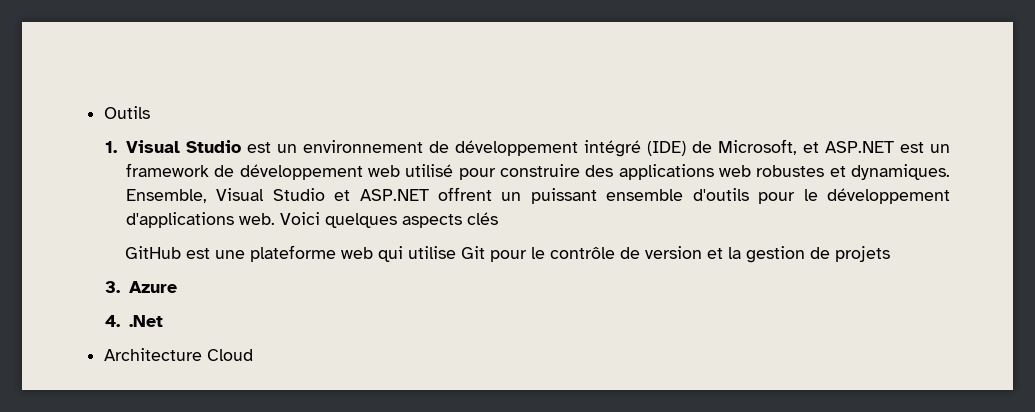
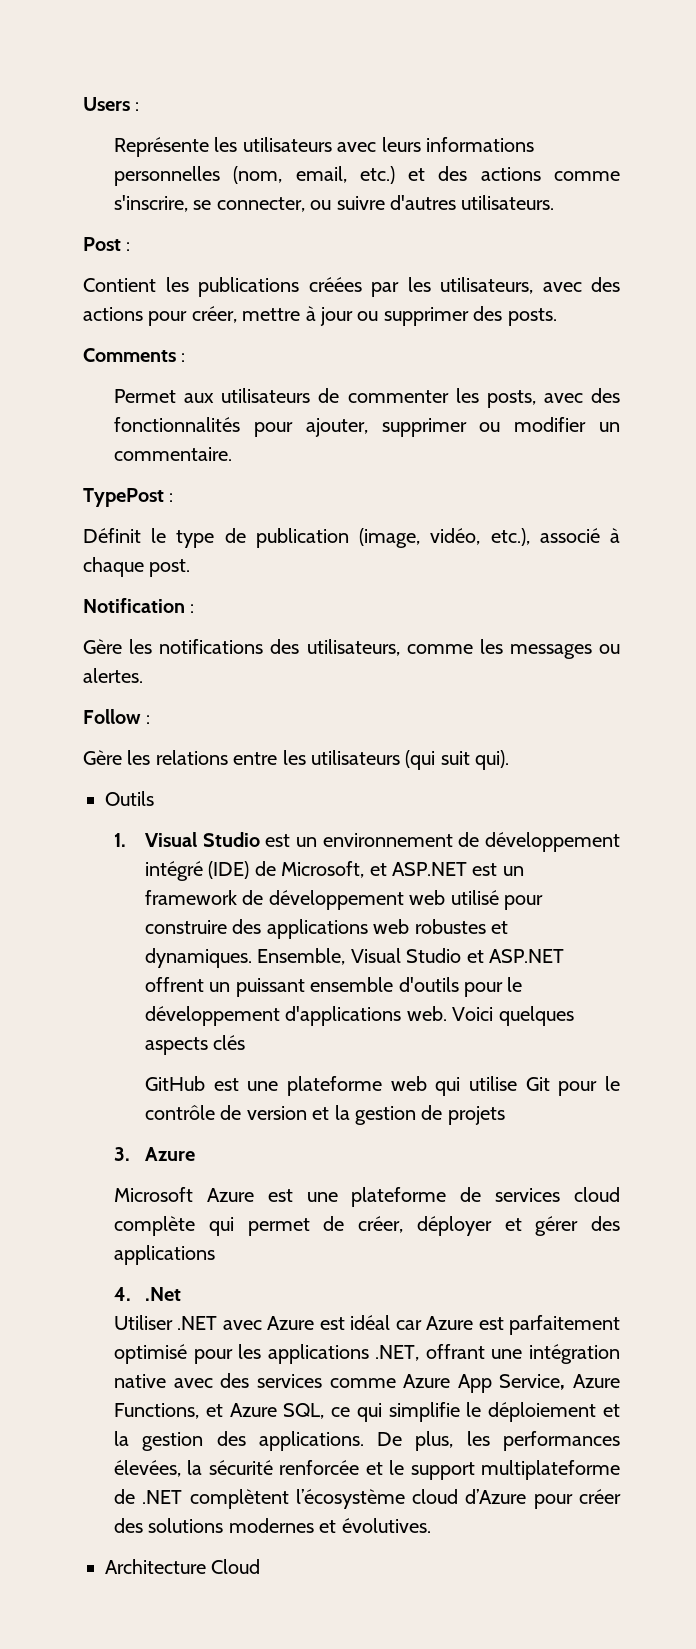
(104, 112) none -> [83,97,140,111] [113,137,534,157] [113,166,620,186] [113,195,555,212] [83,237,131,251] [83,277,620,297] [83,306,557,326] [83,348,186,362] [113,388,621,408] [113,417,620,437] [113,447,232,461] [83,488,174,507] [83,528,620,548] [83,557,191,577] [83,598,195,613] [83,639,620,659] [83,668,143,683] [83,709,151,724] [83,750,510,770] Users : // Représente les utilisateurs avec leurs informations personnelles (nom, email, etc.) et des actions comme s'inscrire, se connecter, ou suivre d'autres utilisateurs. // Post : // Contient les publications créées par les utilisateurs, avec des actions pour créer, mettre à jour ou supprimer des posts. // Comments : // Permet aux utilisateurs de commenter les posts, avec des fonctionnalités pour ajouter, supprimer ou modifier un commentaire. // TypePost : // Définit le type de publication (image, vidéo, etc.), associé à chaque post. // Notification : // Gère les notifications des utilisateurs, comme les messages ou alertes. // Follow : // Gère les relations entre les utilisateurs (qui suit qui). //
[105,315,163,327] 4. .Net -> [113,1187,620,1207] [113,1216,621,1236] [113,1245,215,1265] [113,1287,181,1301] [113,1315,620,1335] [113,1344,620,1364] [113,1373,621,1393] [113,1402,620,1422] [113,1431,620,1451] [113,1460,620,1480] [113,1489,621,1509] [113,1518,431,1533] Microsoft Azure est une plateforme de services cloud complète qui permet de créer, déployer et gérer des applications // 4. .Net // Utiliser .NET avec Azure est idéal car Azure est parfaitement optimisé pour les applications .NET, offrant une intégration native avec des services comme Azure App Service, Azure Functions, et Azure SQL, ce qui simplifie le déploiement et la gestion des applications. De plus, les performances élevées, la sécurité renforcée et le support multiplateforme de .NET complètent l’écosystème cloud d’Azure pour créer des solutions modernes et évolutives.

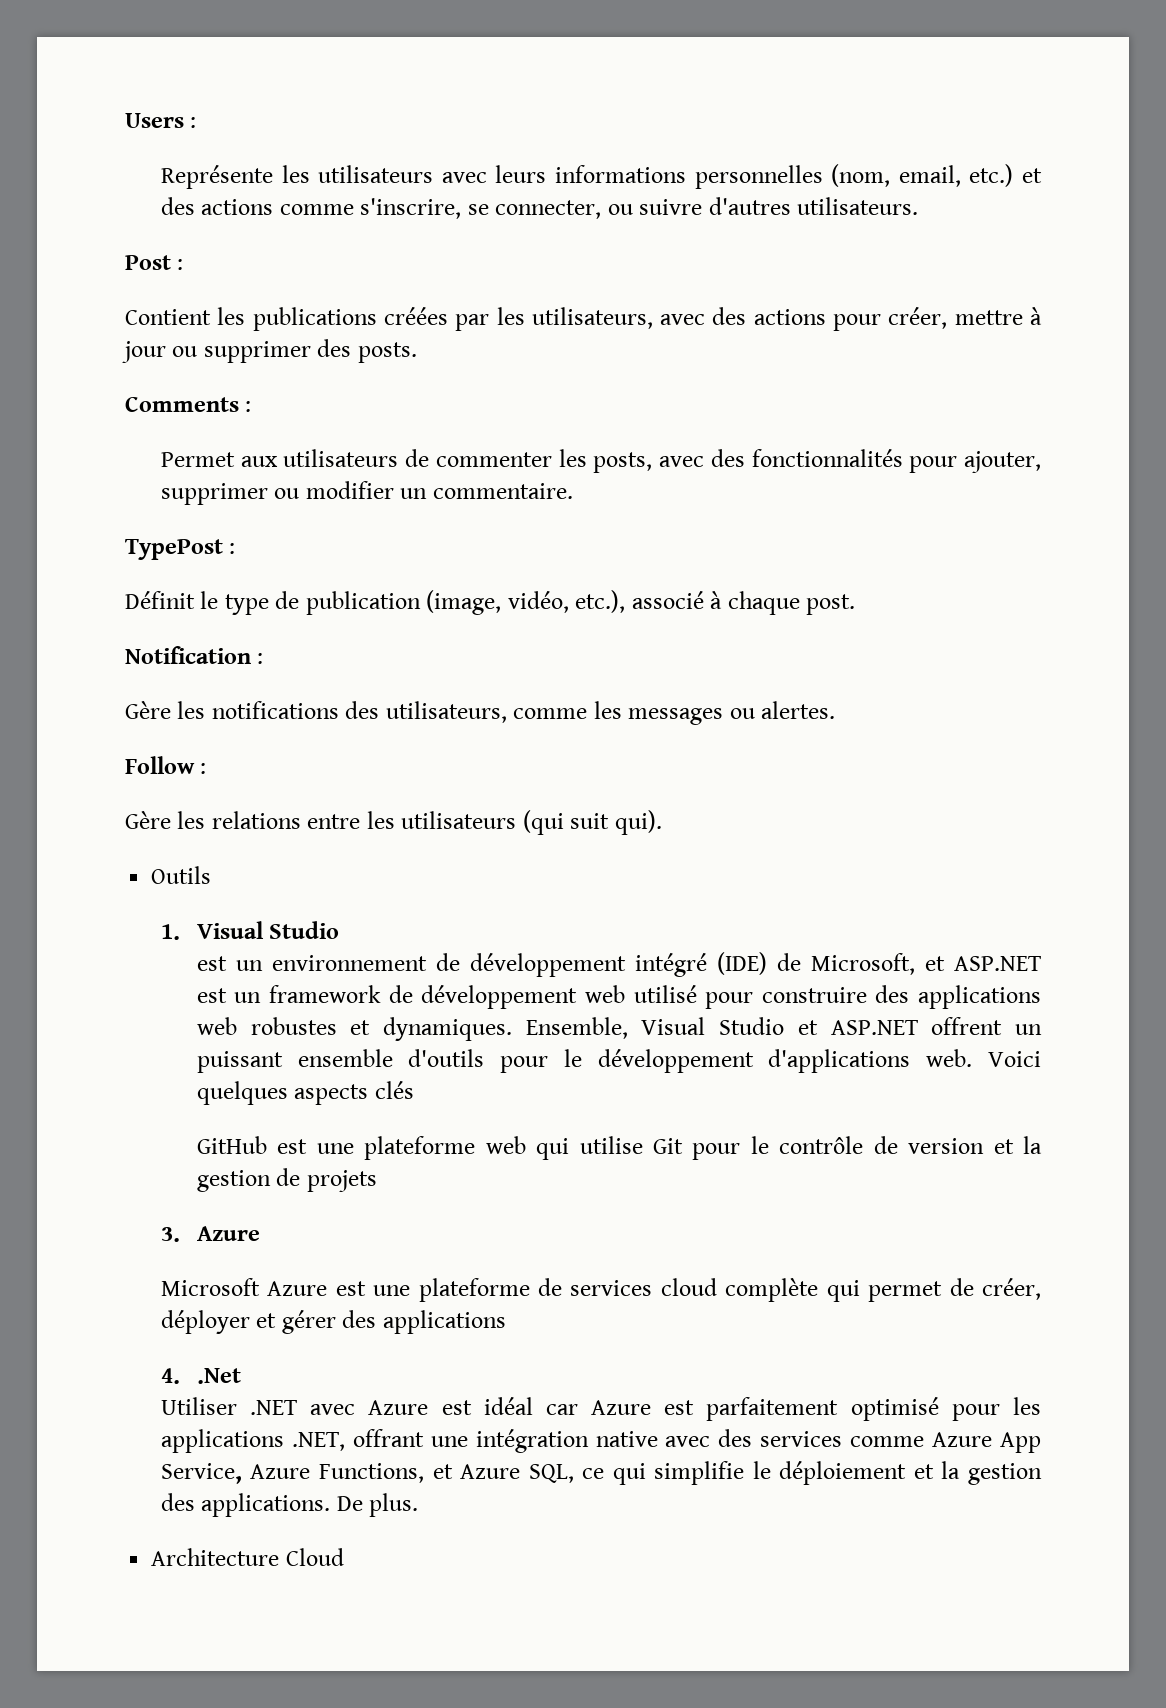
(260, 839) none -> (340, 930) //
[415,1431,620,1451] [113,1460,620,1480] [113,1489,621,1509] [113,1518,431,1533] plus, les performances élevées, la sécurité renforcée et le support multiplateforme de .NET complètent l’écosystème cloud d’Azure pour créer des solutions modernes et évolutives. -> [369,1493,419,1517] plus.

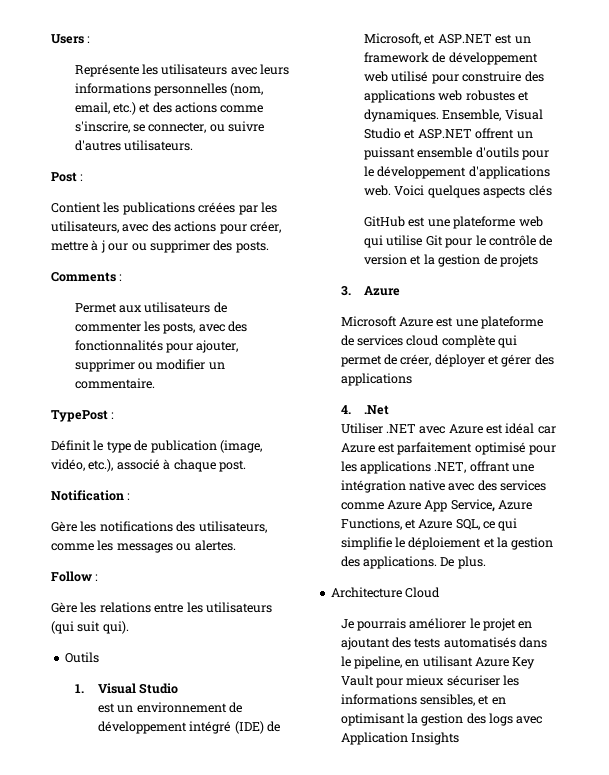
[122,341,166,363] jour -> [100,240,129,253] j our
(344, 1557) none -> [340,618,533,631] [340,637,548,650] [340,656,536,669] [340,675,520,688] [340,694,506,706] [340,713,543,726] [340,732,459,745] // Je pourrais améliorer le projet en ajoutant des tests automatisés dans le pipeline, en utilisant Azure Key Vault pour mieux sécuriser les informations sensibles, et en optimisant la gestion des logs avec Application Insights

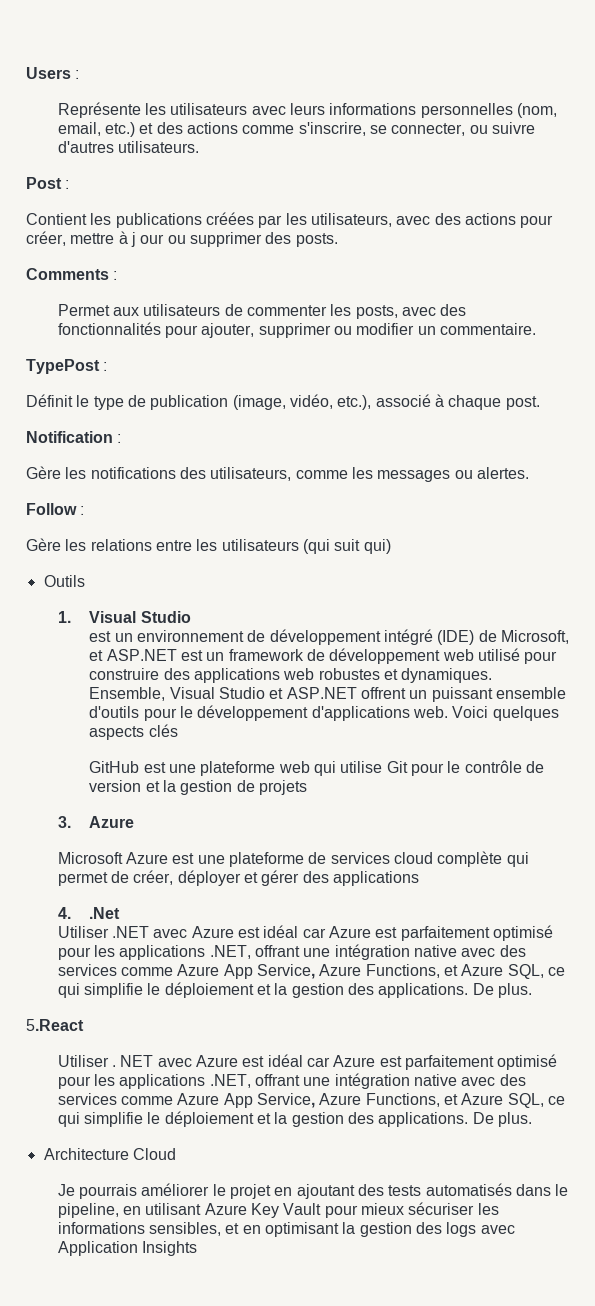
[102,621,129,634] qui). -> [363,539,391,554] qui)
(486, 562) none -> [26,1019,84,1031] [57,1054,558,1070] [57,1073,526,1089] [57,1093,565,1108] [57,1111,532,1127] // 5.React // Utiliser . NET avec Azure est idéal car Azure est parfaitement optimisé pour les applications .NET, offrant une intégration native avec des services comme Azure App Service, Azure Functions, et Azure SQL, ce qui simplifie le déploiement et la gestion des applications. De plus.

